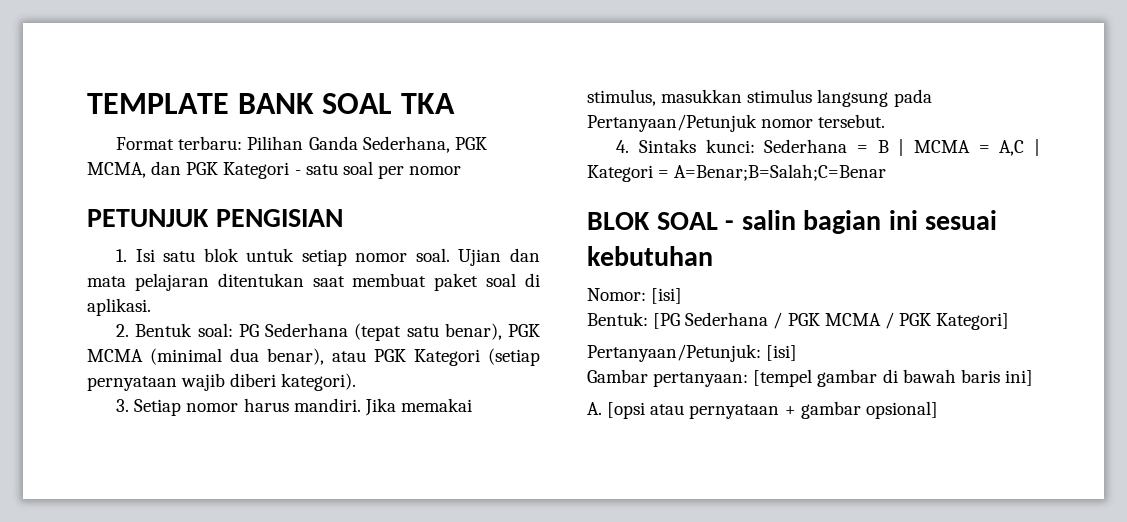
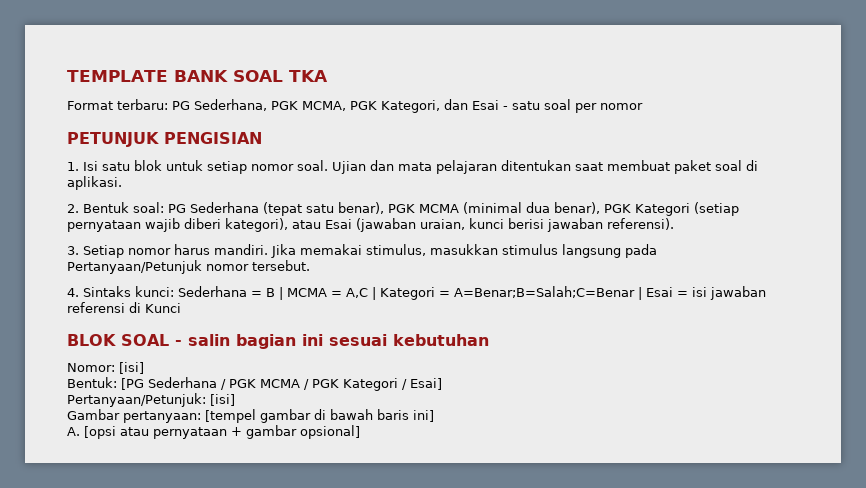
[247,136,358,150] Pilihan Ganda -> [172,101,190,110] PG
[151,161,290,179] dan PGK Kategori -> [350,99,499,113] PGK Kategori, dan Esai
[332,351,366,362] atau -> (600, 208) none
[281,373,357,391] kategori). -> [225,218,674,232] kategori), atau Esai (jawaban uraian, kunci berisi jawaban referensi).
(887, 172) none -> [638,286,766,300] [67,302,181,313] | Esai = isi jawaban referensi di Kunci
[936,313,1010,330] Kategori] -> [343,378,442,391] Kategori / Esai]

